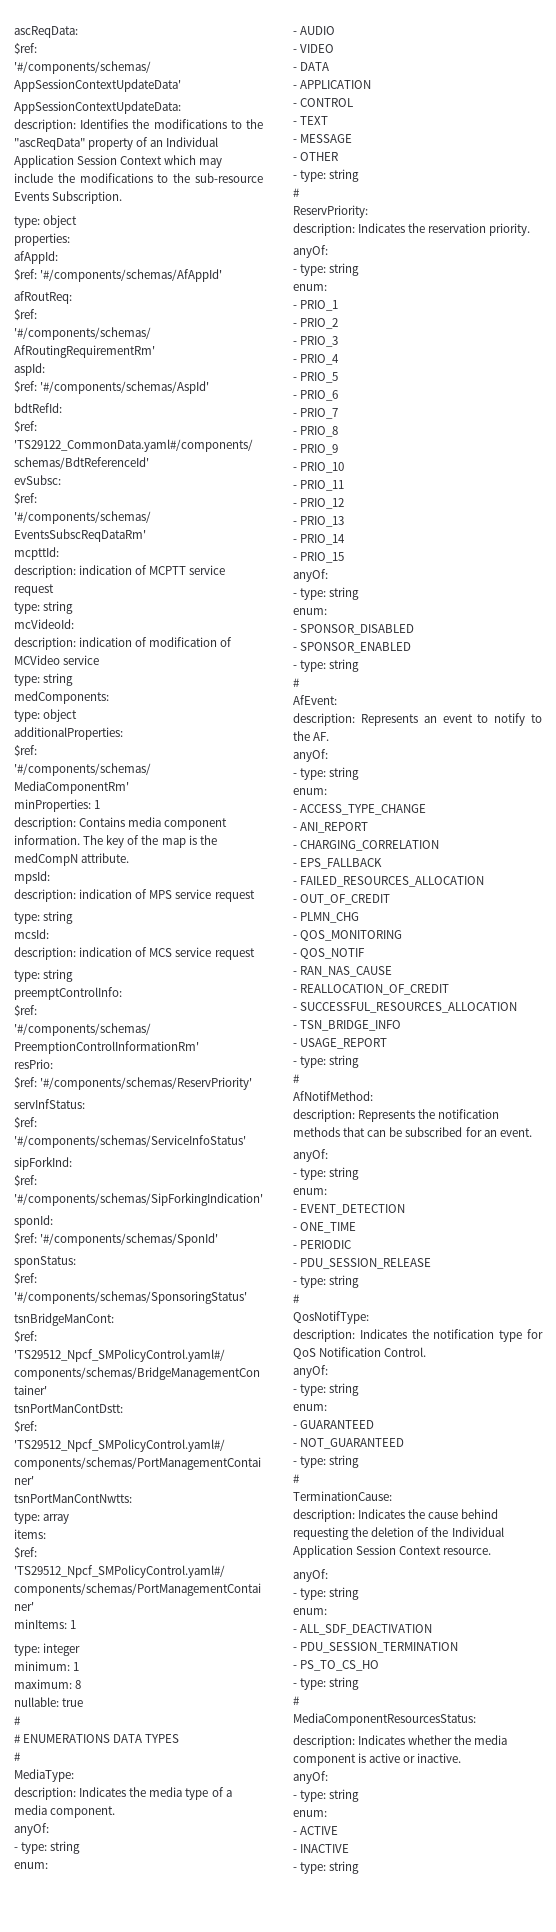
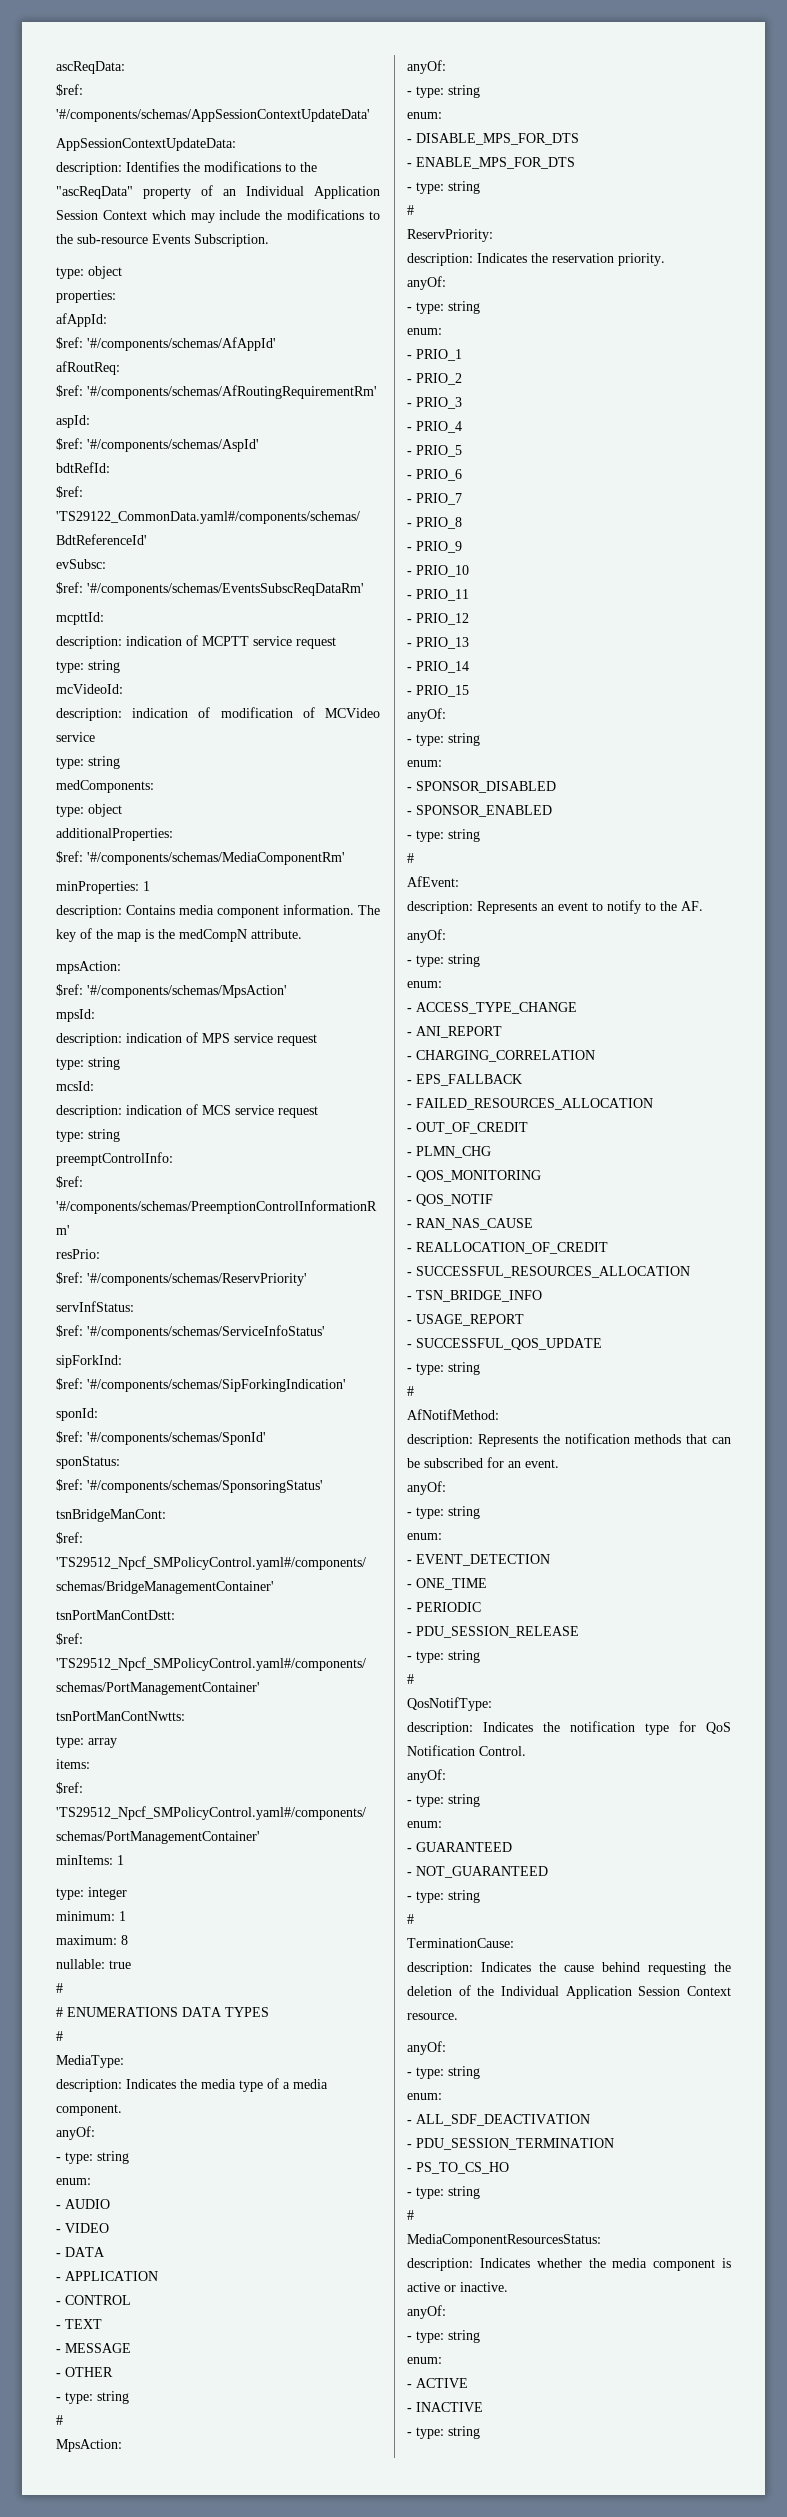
(130, 858) none -> [56,961,121,974] [56,984,287,998] // mpsAction: // $ref: '#/components/schemas/MpsAction'
(299, 192) none -> [56,2439,122,2452] [407,60,446,74] [407,85,480,98] [407,112,442,119] [407,133,579,145] [407,157,575,169] [407,181,480,194] [407,205,414,215] // MpsAction: // anyOf: // - type: string // enum: // - DISABLE_MPS_FOR_DTS // - ENABLE_MPS_FOR_DTS // - type: string // #
(388, 1043) none -> [407,1338,602,1350] // - SUCCESSFUL_QOS_UPDATE

